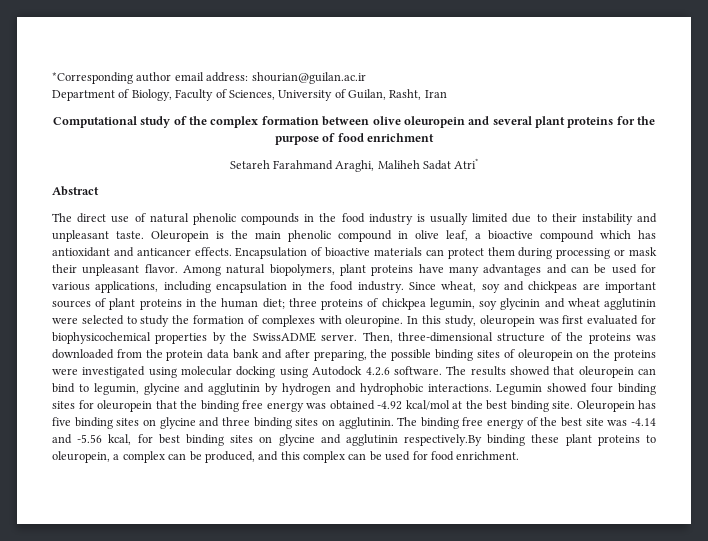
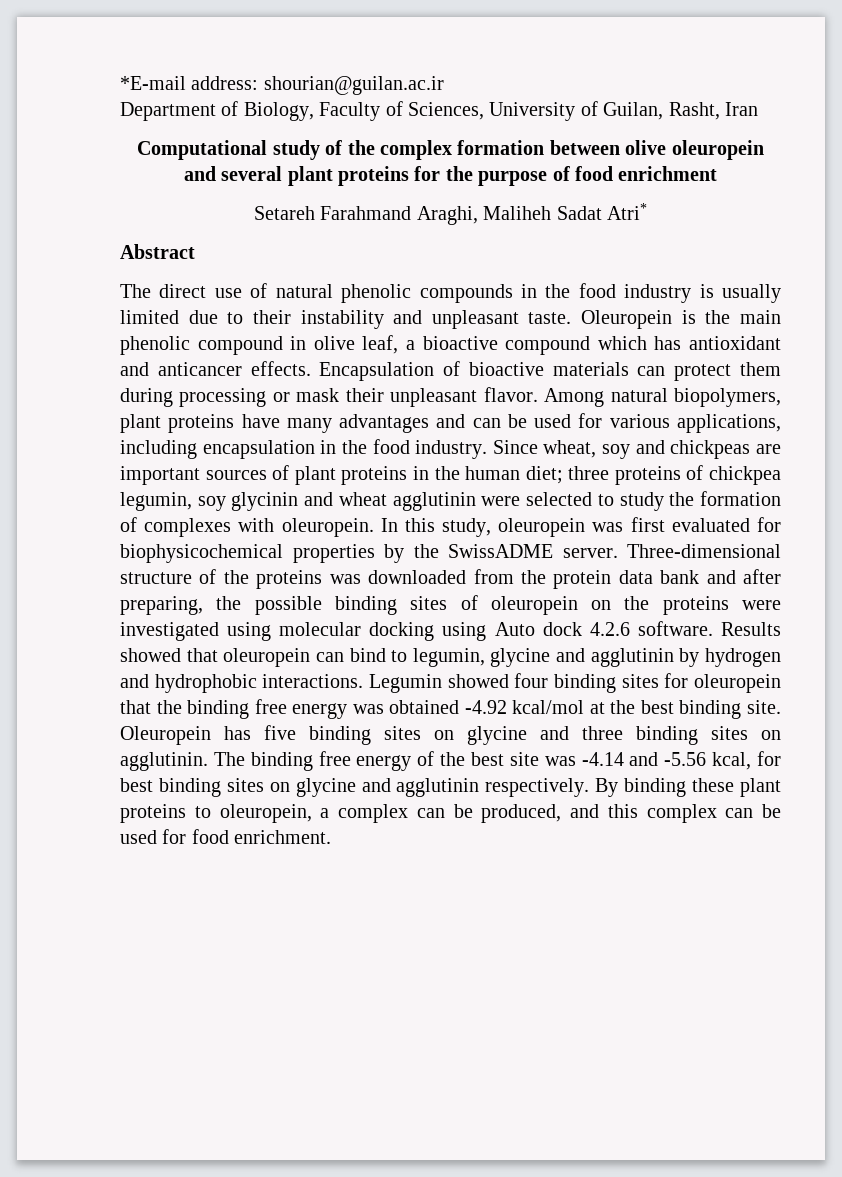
[52,72,204,84] *Corresponding author email -> [120,76,186,90] *E-mail
[345,315,404,327] oleuropine. -> [281,518,374,537] oleuropein.
[362,332,493,343] Then, three-dimensional -> [627,544,781,558] Three-dimensional
[312,366,506,376] Autodock 4.2.6 software. The results -> [494,621,781,636] Auto dock 4.2.6 software. Results
[404,434,483,446] respectively.By -> [485,778,619,797] respectively. By

